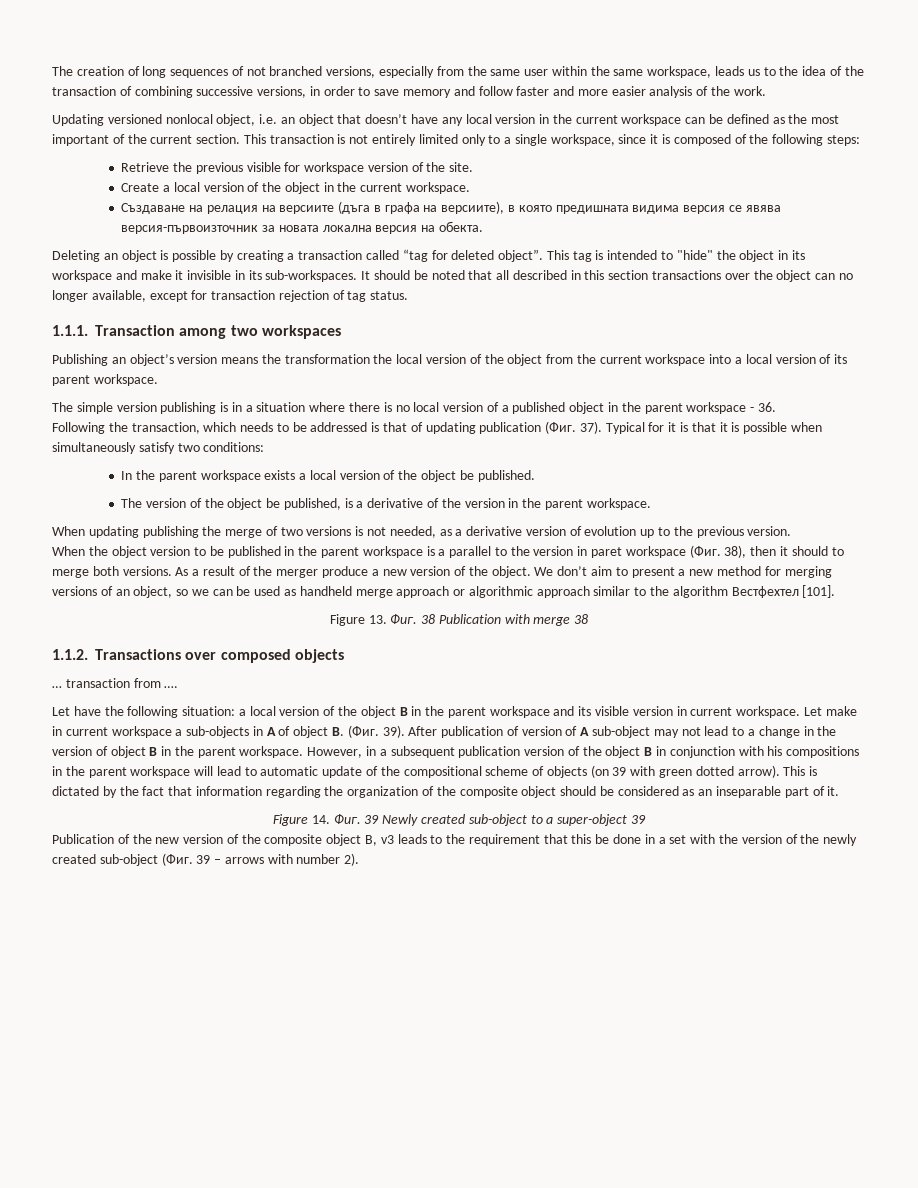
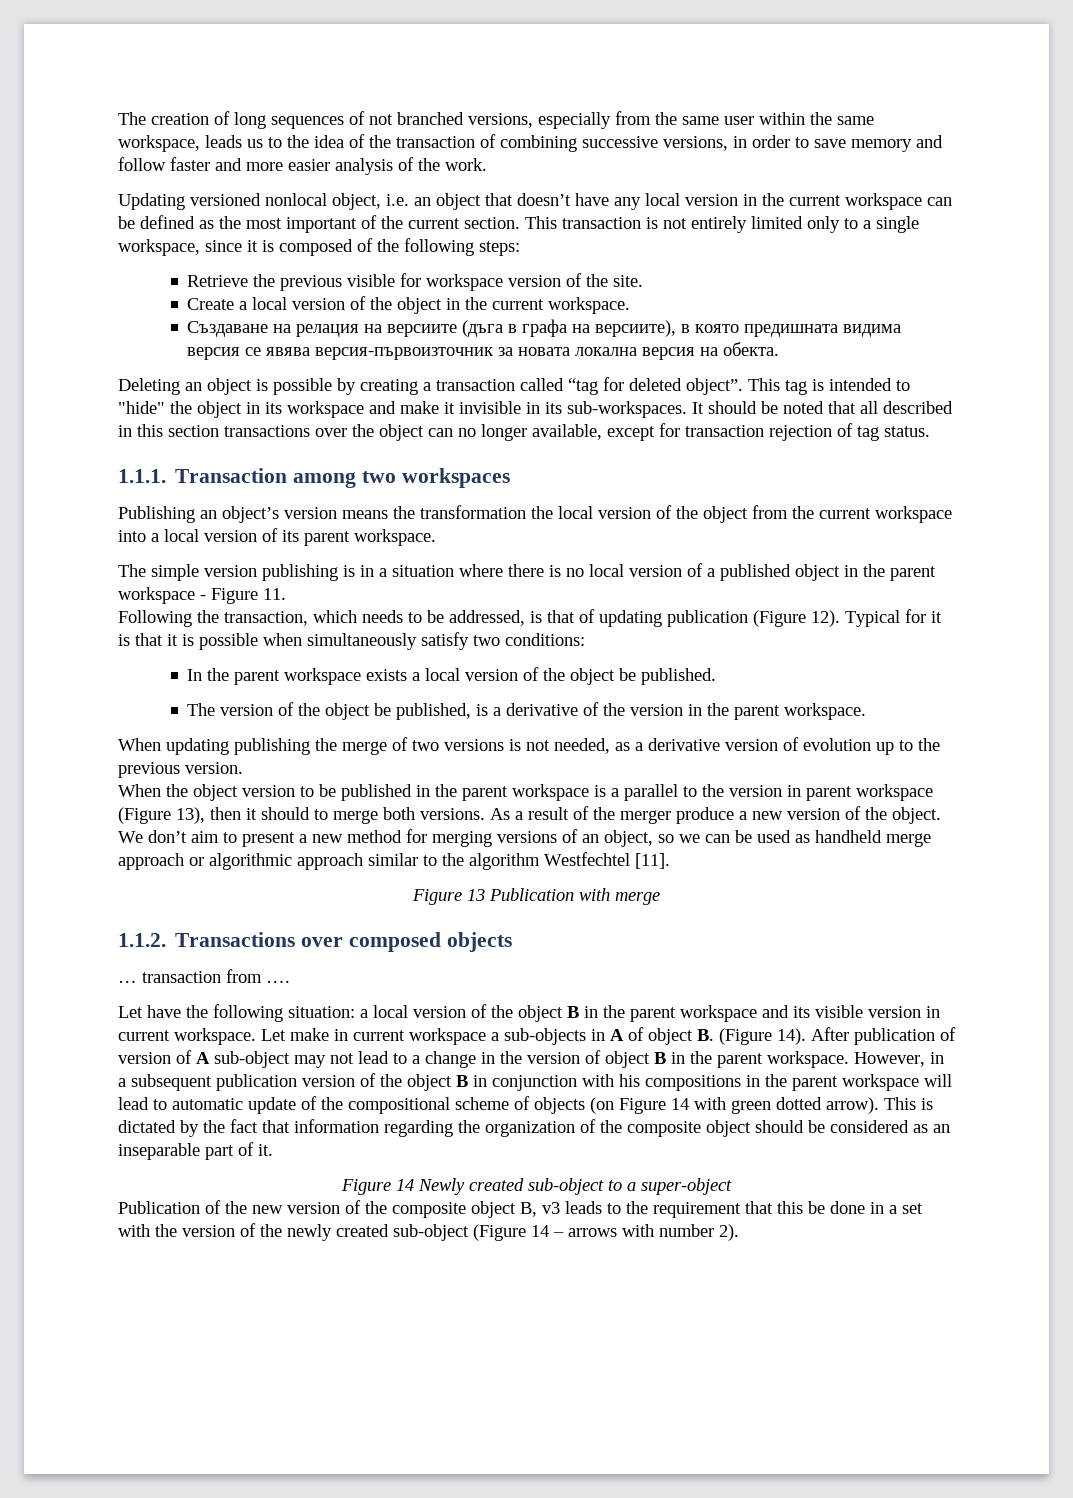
[757,402,776,412] 36. -> [211,588,286,604] Figure 11.
[310,422,368,432] addressed -> [449,610,525,626] addressed,
[545,421,602,434] (Фиг. 37). -> [753,610,840,627] (Figure 12).
[591,545,747,558] paret workspace (Фиг. 38), -> [806,784,933,801] [118,807,205,824] parent workspace (Figure 13),
[731,585,836,598] [329,614,436,626] Вестфехтел [101]. // Figure 13. Фиг. 38 -> [544,852,670,869] [412,889,485,905] Westfechtel [11]. // Figure 13
[574,614,589,624] 38 -> (660, 898) none
[347,725,405,738] (Фиг. 39). -> [719,1028,806,1045] (Figure 14).
[612,767,627,776] 39 -> [619,1098,689,1114] Figure 14
[311,814,380,824] 14. Фиг. 39 -> [396,1179,414,1191] 14
[630,815,646,824] 39 -> (732, 1186) none
[161,853,211,866] (Фиг. 39 -> [473,1224,549,1241] (Figure 14

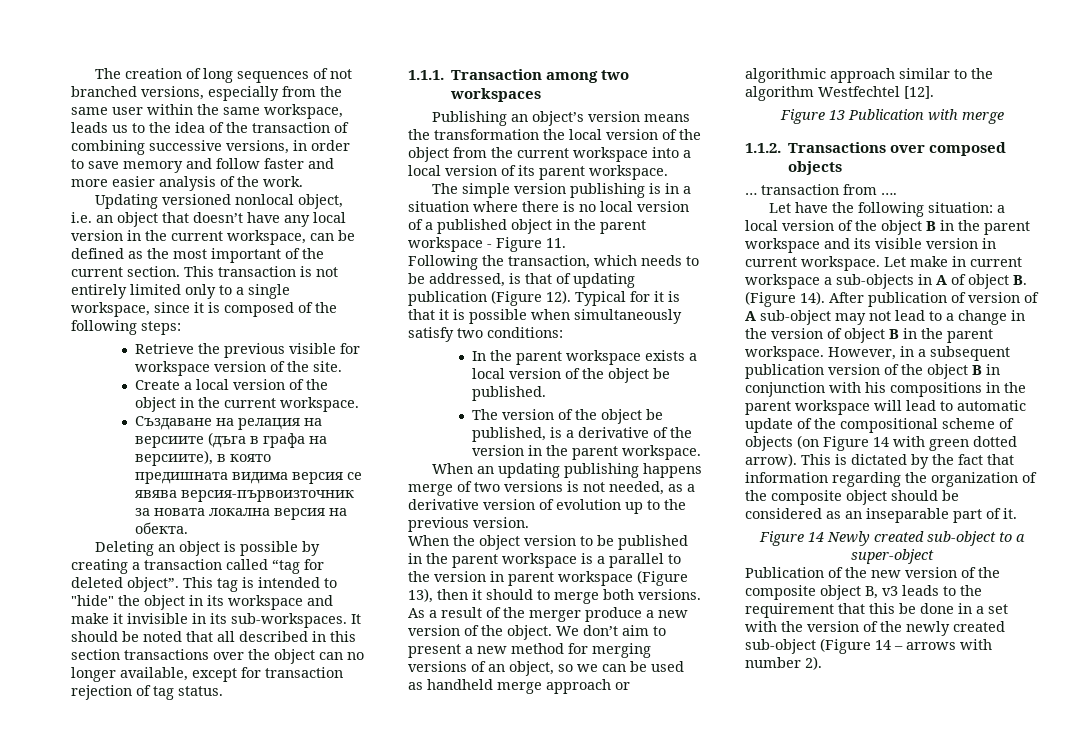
[845,193,922,210] workspace -> [227,230,306,245] workspace,
(161, 744) none -> [476,466,494,474] an
[315,738,337,751] the -> [642,463,702,478] happens
[635,853,670,869] [11]. -> [904,86,934,99] [12].

